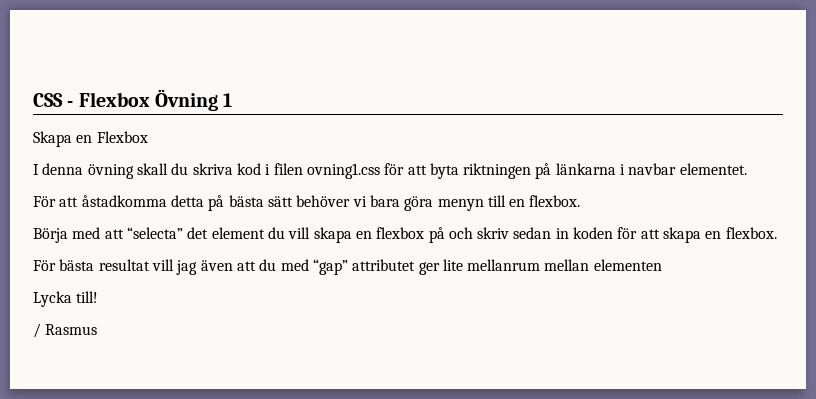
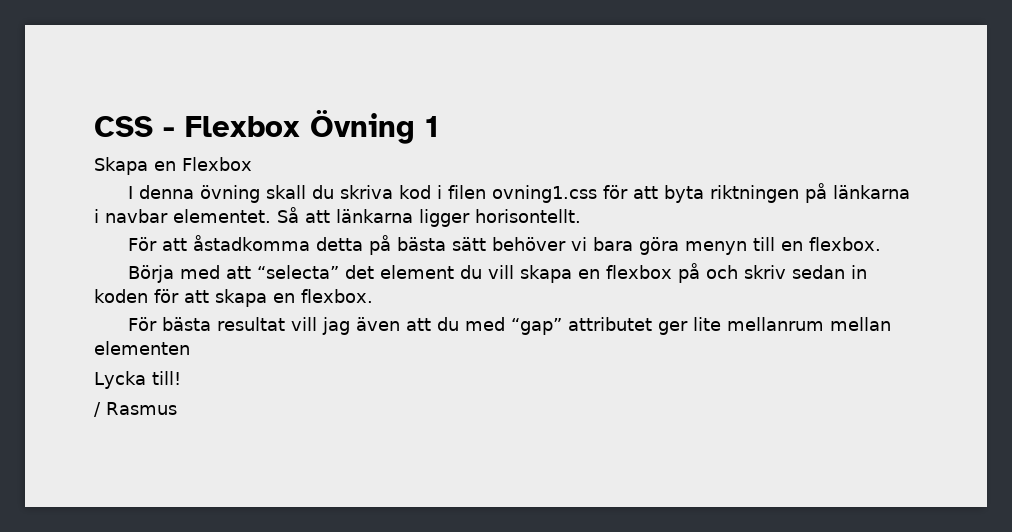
(747, 169) none -> [277,207,581,227] Så att länkarna ligger horisontellt.

